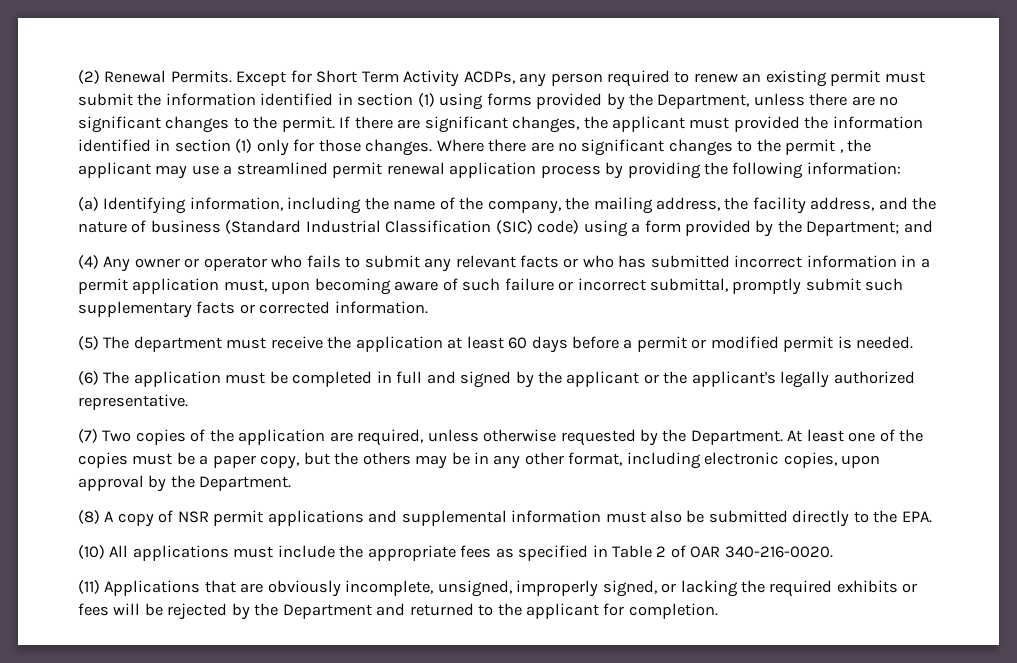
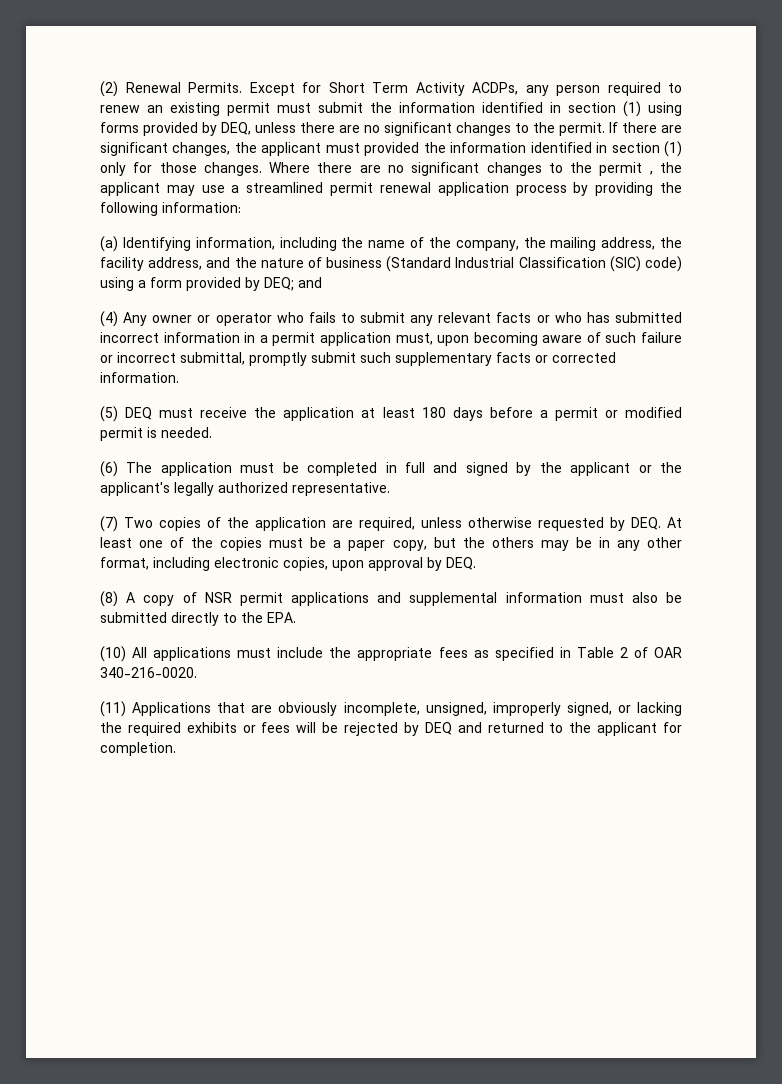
[629,93,750,109] the Department, -> [221,122,251,135] DEQ,
[777,220,900,236] the Department; -> [264,277,294,291] DEQ;
[103,336,222,352] The department -> [125,407,153,420] DEQ
[508,337,528,349] 60 -> [421,407,446,418] 180
[662,429,783,445] the Department. -> [631,517,661,530] DEQ.
[170,475,292,491] the Department. -> [446,557,476,570] DEQ.
[254,603,372,619] the Department -> [424,722,452,735] DEQ

